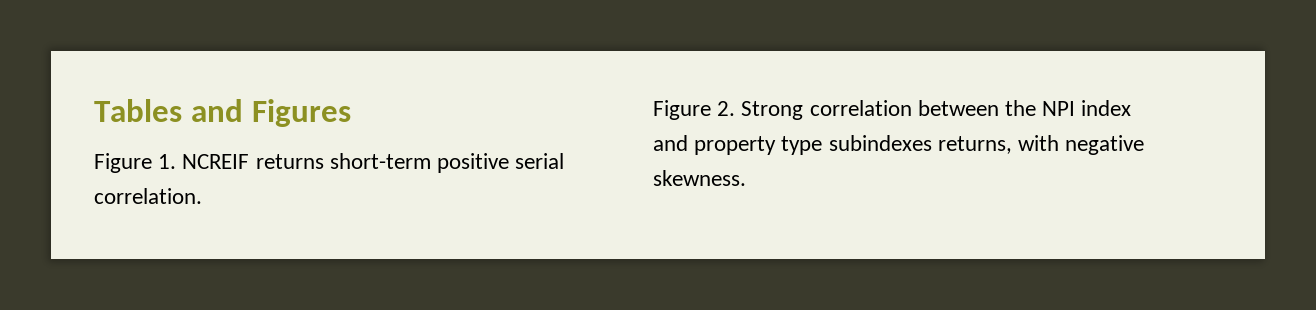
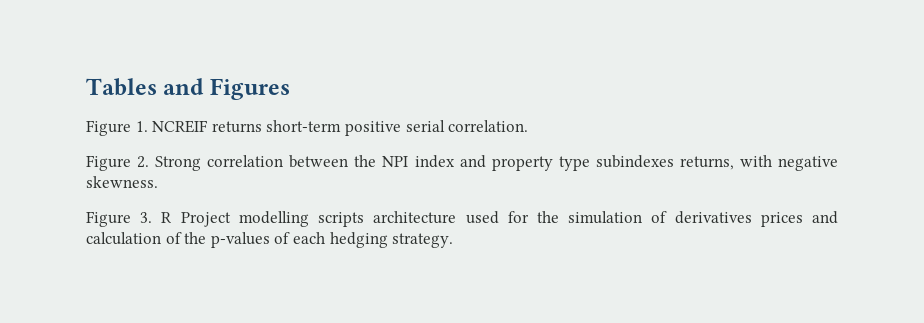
(746, 178) none -> [86,211,838,227] [86,232,454,248] // Figure 3. R Project modelling scripts architecture used for the simulation of derivatives prices and calculation of the p-values of each hedging strategy.

